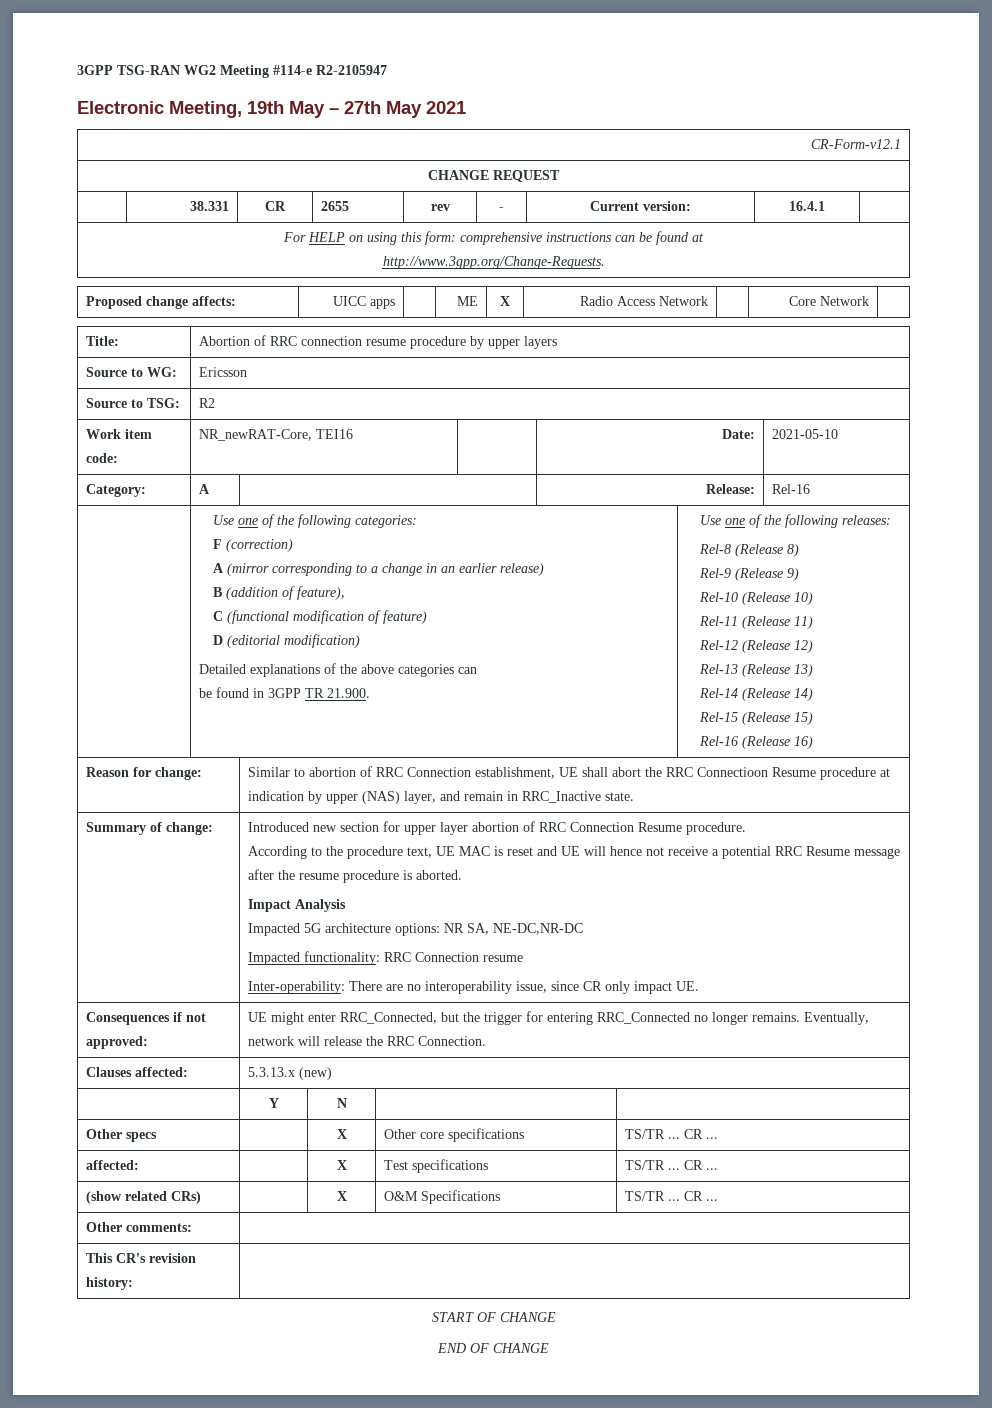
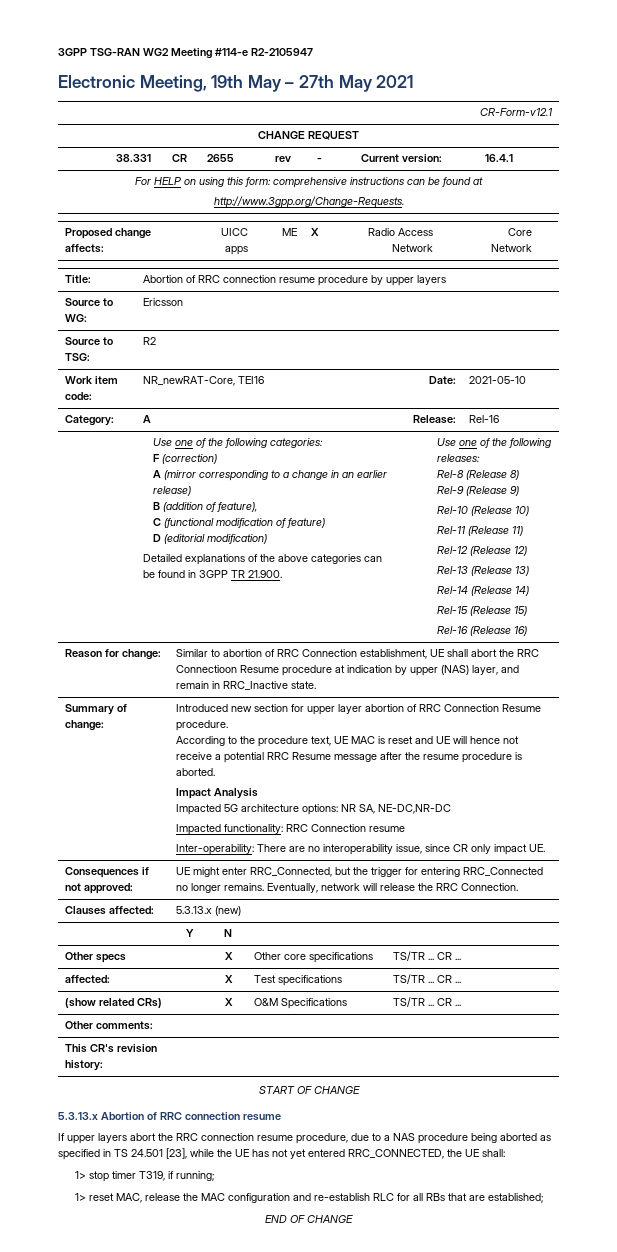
(556, 1317) none -> [58,1112,281,1121] [58,1133,551,1144] [58,1148,505,1160] [74,1171,214,1182] [74,1193,543,1203] // 5.3.13.x Abortion of RRC connection resume // If upper layers abort the RRC connection resume procedure, due to a NAS procedure being aborted as specified in TS 24.501 [23], while the UE has not yet entered RRC_CONNECTED, the UE shall: // 1> stop timer T319, if running; // 1> reset MAC, release the MAC configuration and re-establish RLC for all RBs that are established;

